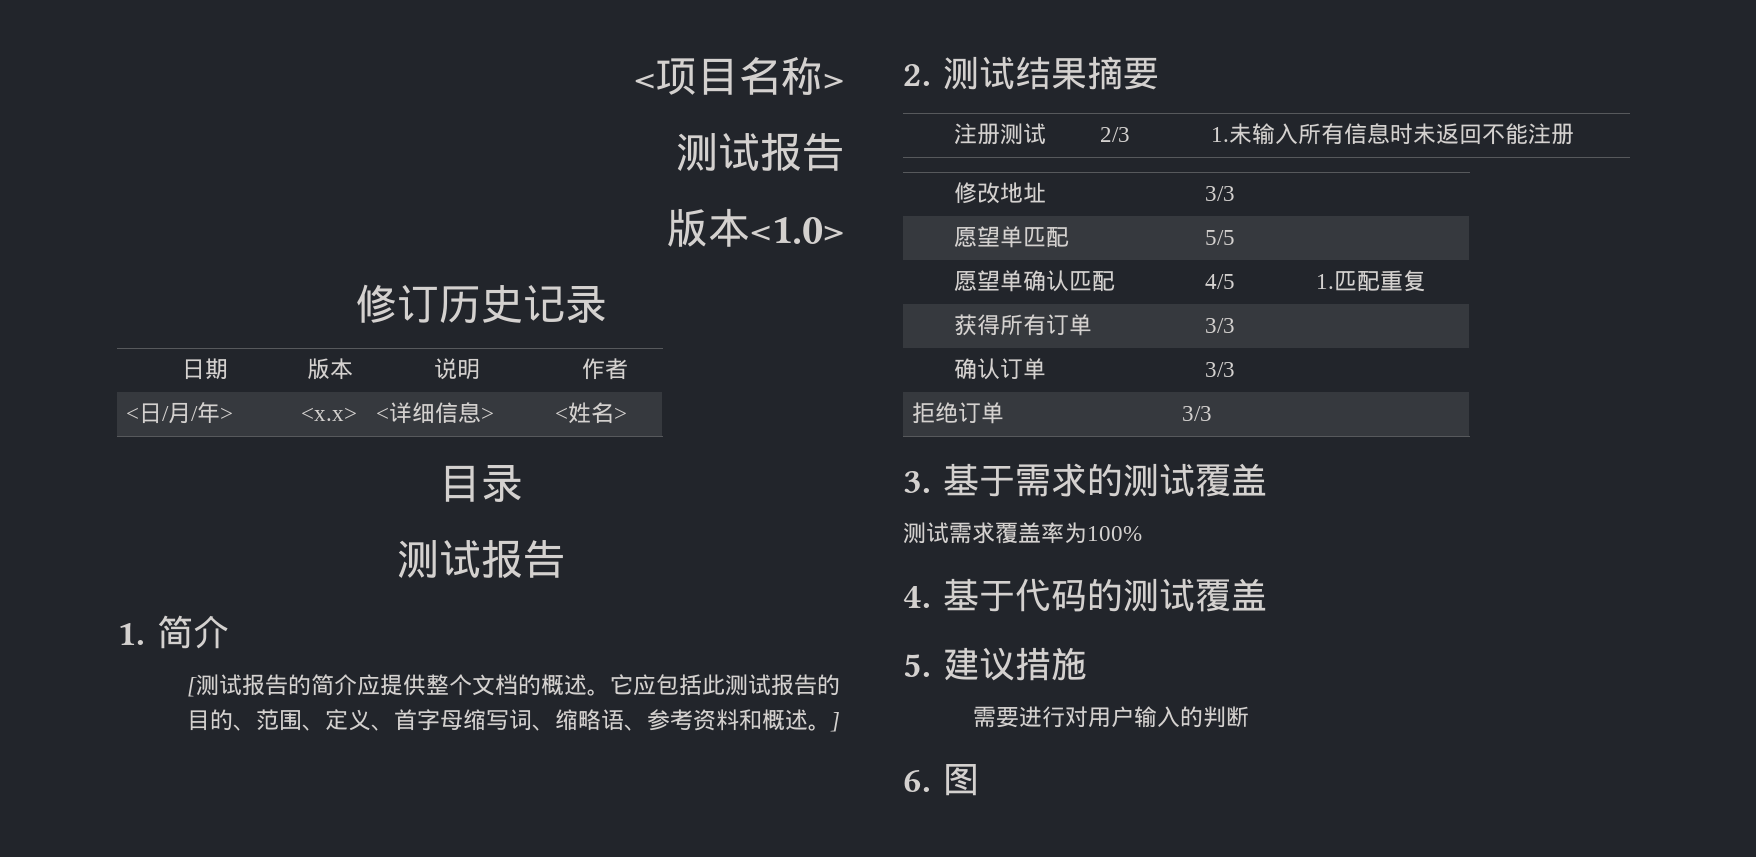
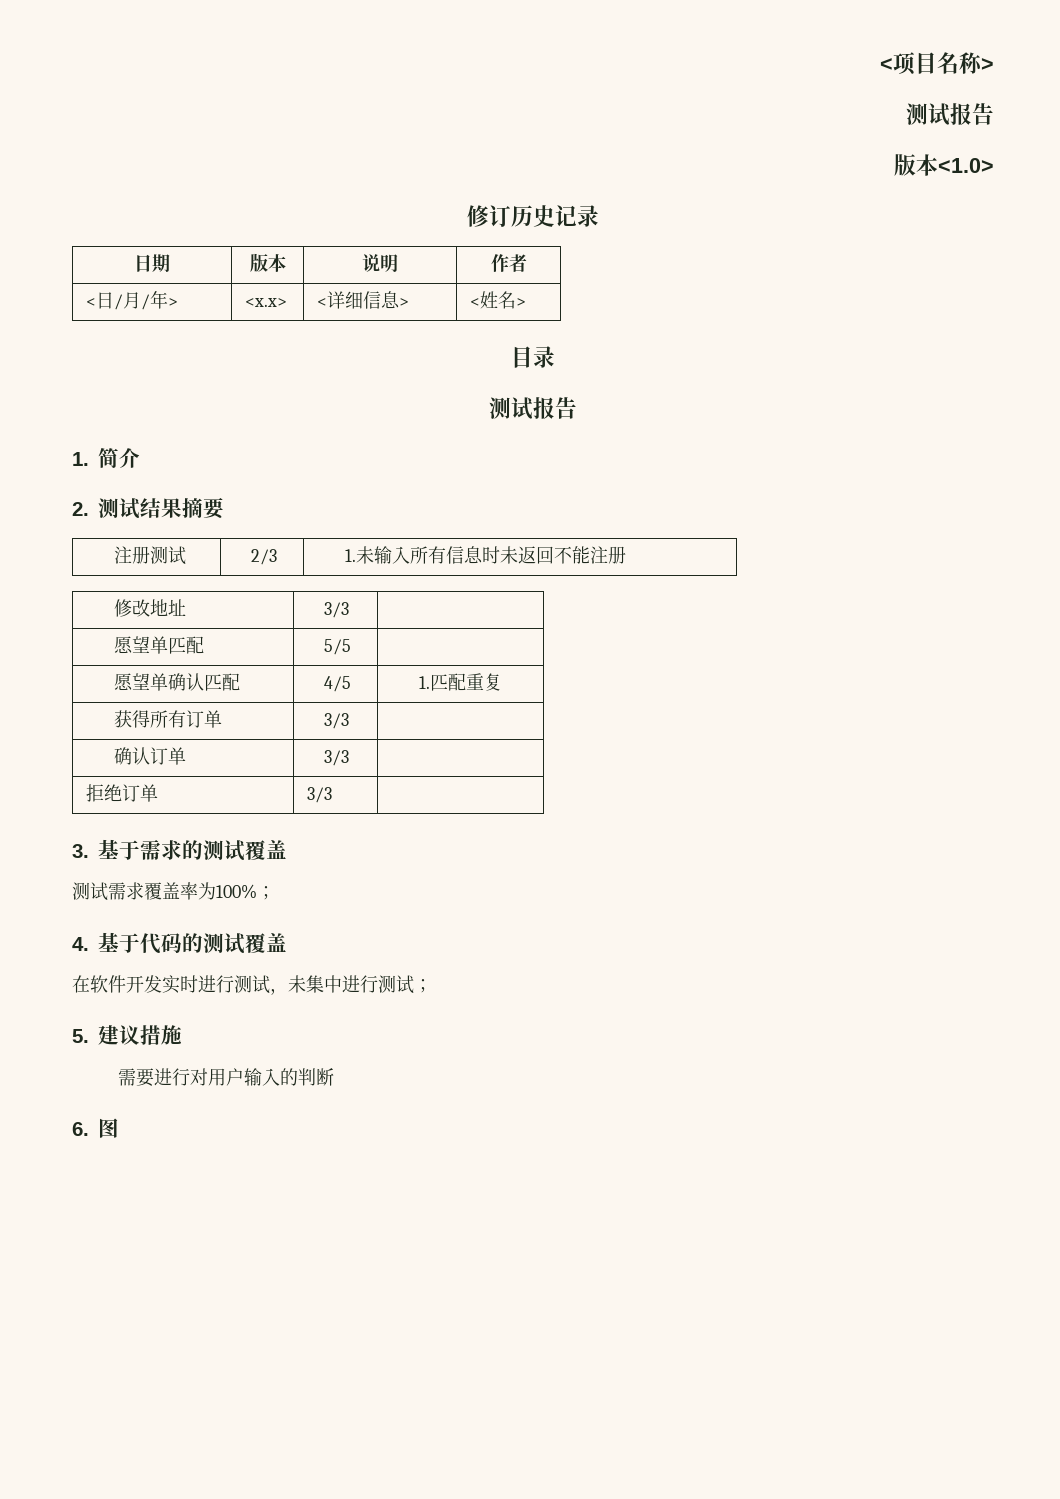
[186,674,840,697] [186,709,840,732] // [测试报告的简介应提供整个文档的概述。它应包括此测试报告的目的、范围、定义、首字母缩写词、缩略语、参考资料和概述。] -> (140, 458) none
(1142, 533) none -> [257,886,275,900] ；
(1267, 594) none -> [72,975,432,995] // 在软件开发实时进行测试，未集中进行测试；

